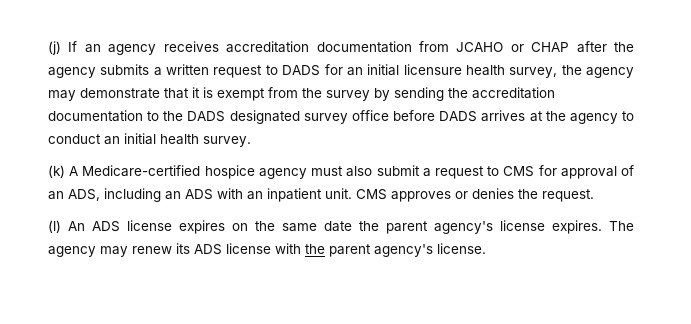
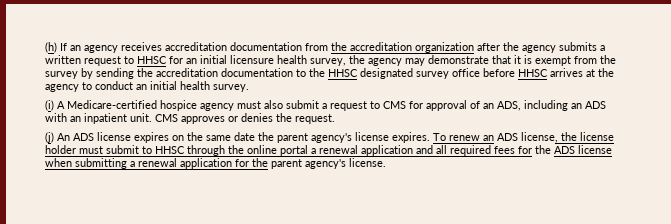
[48,41,61,55] (j) -> [45,42,57,53] (h)
[456,42,570,52] JCAHO or CHAP -> [331,42,474,53] the accreditation organization
[282,65,321,76] DADS -> [137,56,167,64] HHSC
[187,111,226,122] DADS -> [328,69,358,77] HHSC
[439,111,478,122] DADS -> [518,69,548,77] HHSC
[48,165,65,178] (k) -> [45,100,54,111] (i)
[48,220,61,233] (l) -> [45,132,54,143] (j)
[609,221,634,231] [48,243,301,257] The agency may renew its ADS license with -> [433,132,614,143] [45,145,612,156] [45,158,249,169] To renew an ADS license, the license holder must submit to HHSC through the online portal a renewal application and all required fees for the ADS license when submitting a renewal application for

